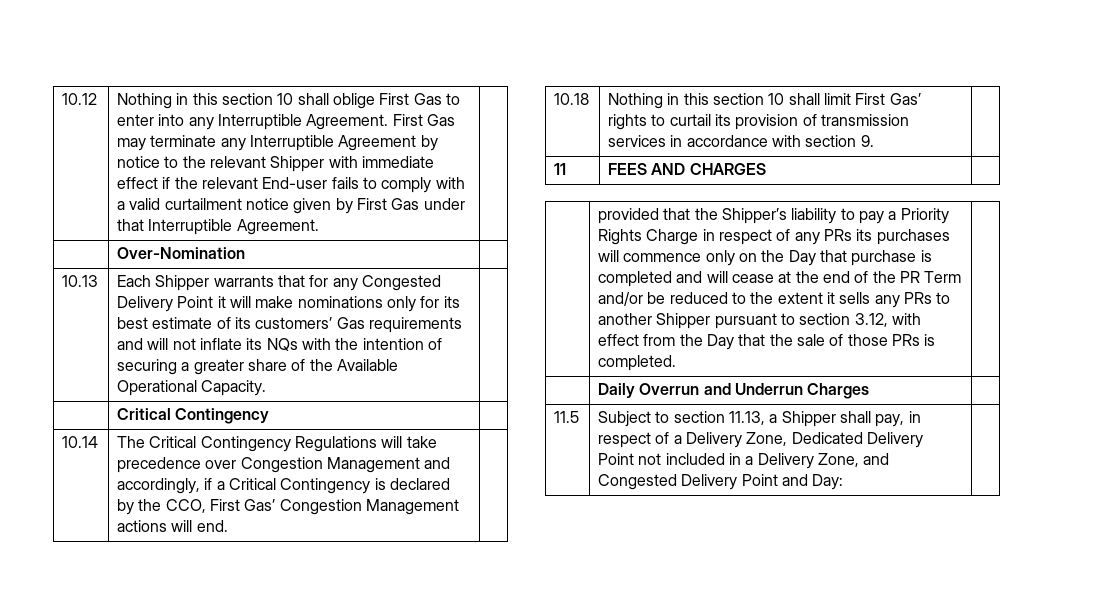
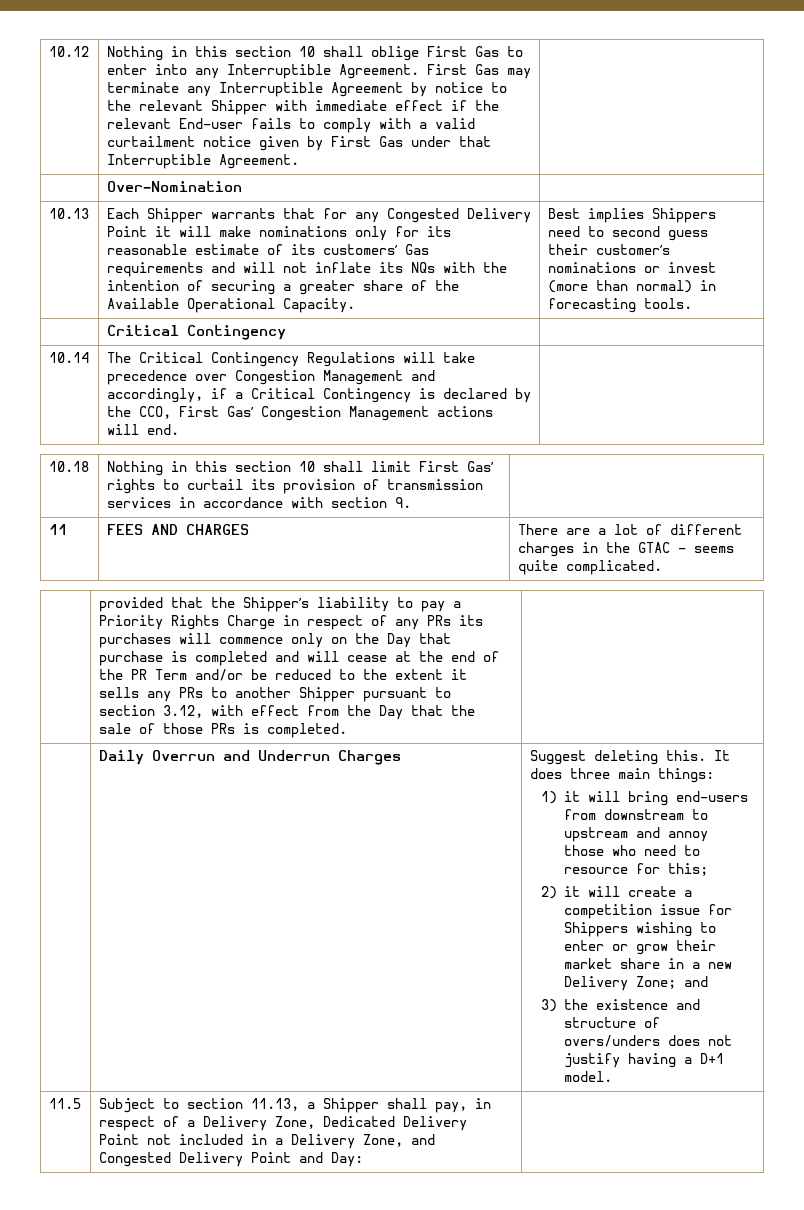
[117,317,149,329] best -> [106,244,187,255] reasonable
(267, 388) none -> [547,208,716,223] [547,226,708,241] [547,244,670,255] [547,262,716,273] [547,280,716,293] [547,298,692,313] Best implies Shippers need to second guess their customer’s nominations or invest (more than normal) in forecasting tools.
(766, 169) none -> [517,524,742,535] [517,542,734,557] [517,560,662,575] There are a lot of different charges in the GTAC – seems quite complicated.
(870, 391) none -> [529,750,730,765] [529,768,714,783] [541,791,749,806] [564,809,709,820] [564,827,709,842] [564,845,701,856] [564,863,709,876] [541,886,693,899] [564,904,733,919] [564,922,717,937] [564,940,717,955] [564,958,733,969] [564,976,709,991] [541,999,701,1012] [564,1017,661,1028] [564,1035,733,1047] [564,1053,725,1068] [564,1071,613,1082] Suggest deleting this. It does three main things: // 1) it will bring end-users from downstream to upstream and annoy those who need to resource for this; // 2) it will create a competition issue for Shippers wishing to enter or grow their market share in a new Delivery Zone; and // 3) the existence and structure of overs/unders does not justify having a D+1 model.

